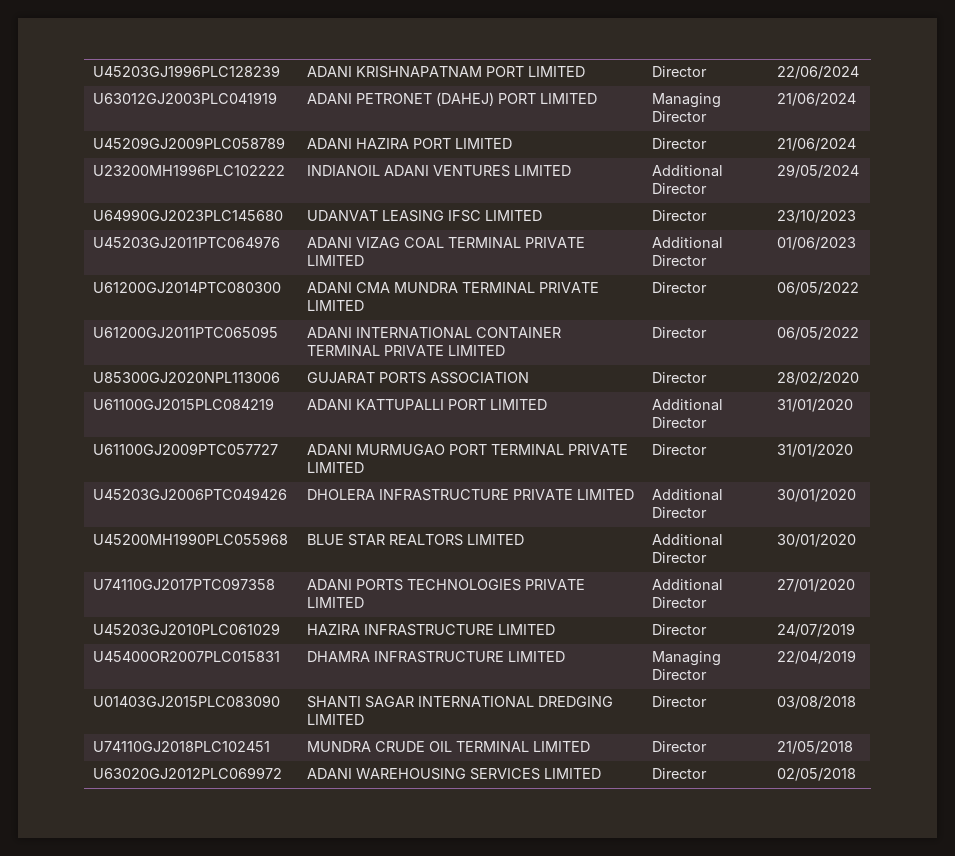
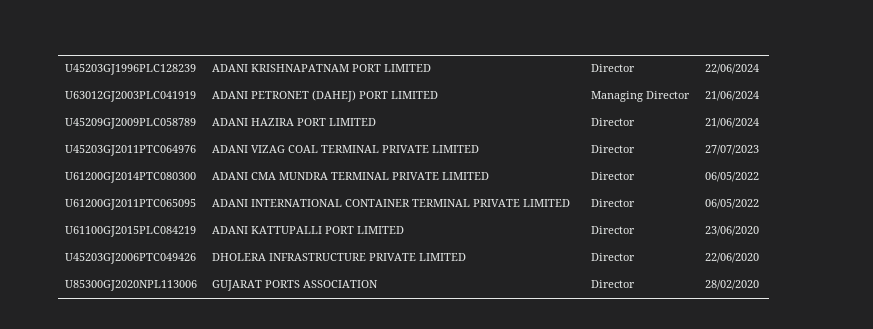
[93,164,286,176] [307,165,572,177] [652,165,724,177] [652,183,708,194] [777,164,860,178] [93,209,284,221] [307,210,543,222] [652,210,708,221] [777,210,857,223] // U23200MH1996PLC102222 | INDIANOIL ADANI VENTURES LIMITED | Additional Director | 29/05/2024 // U64990GJ2023PLC145680 | UDANVAT LEASING IFSC LIMITED | Director | 23/10/2023 -> (760, 123) none
[652,237,724,249] [652,255,708,266] [777,237,857,250] Additional Director | 01/06/2023 -> [591,145,636,153] [705,145,760,155] Director | 27/07/2023
(860, 333) none -> [65,226,197,237] [212,226,405,234] [591,226,636,234] [705,226,760,236] [65,253,197,264] [212,253,467,261] [591,253,636,261] [705,253,760,263] // U61100GJ2015PLC084219 | ADANI KATTUPALLI PORT LIMITED | Director | 23/06/2020 // U45203GJ2006PTC049426 | DHOLERA INFRASTRUCTURE PRIVATE LIMITED | Director | 22/06/2020
[93,398,275,410] [307,399,548,410] [652,399,724,411] [652,417,708,428] [777,399,854,412] [93,443,279,455] [307,444,629,455] [307,462,365,473] [652,444,708,455] [777,444,854,457] [93,488,288,500] [307,489,635,501] [652,489,724,501] [652,507,708,518] [777,489,857,502] [93,533,289,545] [307,534,525,546] [652,534,724,546] [652,552,708,563] [777,534,857,547] [93,578,276,590] [307,579,586,591] [307,597,365,608] [652,579,724,591] [652,597,708,608] [777,579,856,592] [93,623,281,635] [307,624,556,636] [652,624,708,635] [777,623,856,637] [93,651,281,662] [307,651,566,663] [652,651,722,666] [652,669,708,680] [777,650,857,664] [93,695,281,707] [307,696,614,708] [307,714,365,725] [652,696,708,707] [777,696,857,709] [93,741,271,752] [307,741,591,752] [652,741,708,752] [777,741,854,754] [93,767,283,779] [307,768,602,780] [652,768,708,779] [777,768,857,781] // U61100GJ2015PLC084219 | ADANI KATTUPALLI PORT LIMITED | Additional Director | 31/01/2020 // U61100GJ2009PTC057727 | ADANI MURMUGAO PORT TERMINAL PRIVATE LIMITED | Director | 31/01/2020 // U45203GJ2006PTC049426 | DHOLERA INFRASTRUCTURE PRIVATE LIMITED | Additional Director | 30/01/2020 // U45200MH1990PLC055968 | BLUE STAR REALTORS LIMITED | Additional Director | 30/01/2020 // U74110GJ2017PTC097358 | ADANI PORTS TECHNOLOGIES PRIVATE LIMITED | Additional Director | 27/01/2020 // U45203GJ2010PLC061029 | HAZIRA INFRASTRUCTURE LIMITED | Director | 24/07/2019 // U45400OR2007PLC015831 | DHAMRA INFRASTRUCTURE LIMITED | Managing Director | 22/04/2019 // U01403GJ2015PLC083090 | SHANTI SAGAR INTERNATIONAL DREDGING LIMITED | Director | 03/08/2018 // U74110GJ2018PLC102451 | MUNDRA CRUDE OIL TERMINAL LIMITED | Director | 21/05/2018 // U63020GJ2012PLC069972 | ADANI WAREHOUSING SERVICES LIMITED | Director | 02/05/2018 -> (760, 285) none

